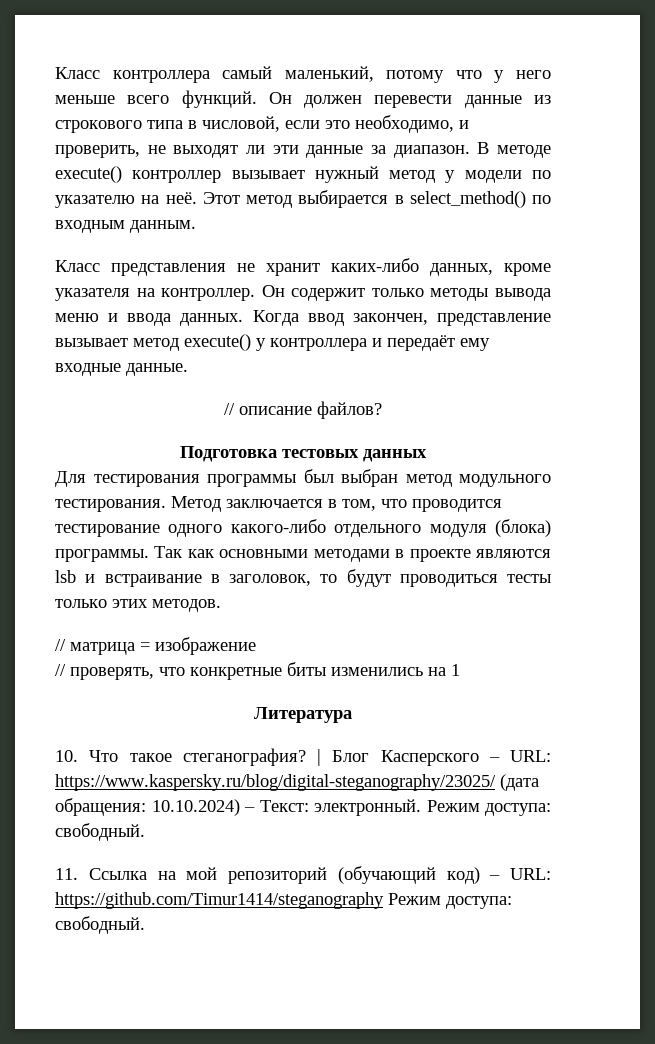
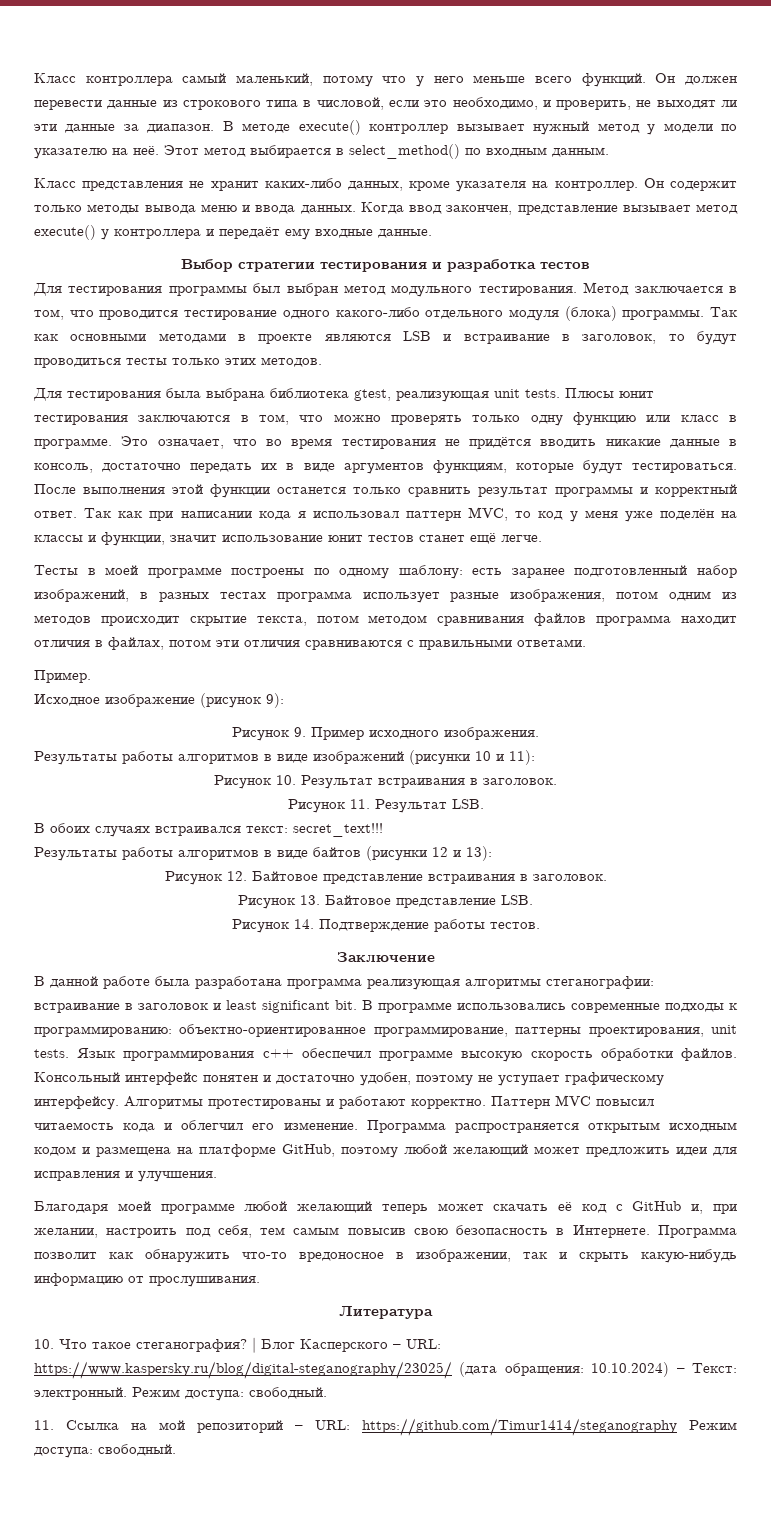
[224,401,382,419] [180,446,427,462] // описание файлов? // Подготовка тестовых данных -> [181,259,590,272] Выбор стратегии тестирования и разработка тестов
[55,570,76,583] lsb -> [403,331,431,341] LSB
[55,637,256,655] [55,662,460,680] // матрица = изображение // // проверять, что конкретные биты изменились на 1 -> [33,388,654,402] [34,412,737,426] [34,436,737,449] [34,460,738,474] [34,484,737,498] [34,507,737,522] [34,532,542,546] [34,565,737,579] [34,589,737,603] [34,613,738,626] [34,637,586,650] [34,670,91,683] [34,693,284,708] [232,727,539,741] [34,750,535,765] [214,775,557,789] [287,799,484,813] [34,823,383,837] [34,846,492,861] [164,871,607,885] [238,895,533,909] [231,919,540,933] [336,952,435,963] [34,976,654,990] [34,1000,738,1013] [34,1024,737,1037] [34,1048,737,1062] [34,1072,664,1086] [34,1095,654,1110] [34,1120,737,1133] [34,1144,737,1158] [34,1171,217,1182] [34,1201,737,1214] [34,1225,737,1238] [34,1249,737,1263] [34,1273,260,1287] Для тестирования была выбрана библиотека gtest, реализующая unit tests. Плюсы юнит тестирования заключаются в том, что можно проверять только одну функцию или класс в программе. Это означает, что во время тестирования не придётся вводить никакие данные в консоль, достаточно передать их в виде аргументов функциям, которые будут тестироваться. После выполнения этой функции останется только сравнить результат программы и корректный ответ. Так как при написании кода я использовал паттерн MVC, то код у меня уже поделён на классы и функции, значит использование юнит тестов станет ещё легче. // Тесты в моей программе построены по одному шаблону: есть заранее подготовленный набор изображений, в разных тестах программа использует разные изображения, потом одним из методов происходит скрытие текста, потом методом сравнивания файлов программа находит отличия в файлах, потом эти отличия сравниваются с правильными ответами. // Пример. // Исходное изображение (рисунок 9): // Рисунок 9. Пример исходного изображения. // Результаты работы алгоритмов в виде изображений (рисунки 10 и 11): // Рисунок 10. Результат встраивания в заголовок. // Рисунок 11. Результат LSB. // В обоих случаях встраивался текст: secret_text!!! // Результаты работы алгоритмов в виде байтов (рисунки 12 и 13): // Рисунок 12. Байтовое представление встраивания в заголовок. // Рисунок 13. Байтовое представление LSB. // Рисунок 14. Подтверждение работы тестов. // Заключение // В данной работе была разработана программа реализующая алгоритмы стеганографии: встраивание в заголовок и least significant bit. В программе использовались современные подходы к программированию: объектно-ориентированное программирование, паттерны проектирования, unit tests. Язык программирования с++ обеспечил программе высокую скорость обработки файлов. Консольный интерфейс понятен и достаточно удобен, поэтому не уступает графическому интерфейсу. Алгоритмы протестированы и работают корректно. Паттерн MVC повысил читаемость кода и облегчил его изменение. Программа распространяется открытым исходным кодом и размещена на платформе GitHub, поэтому любой желающий может предложить идеи для исправления и улучшения. // Благодаря моей программе любой желающий теперь может скачать её код с GitHub и, при желании, настроить под себя, тем самым повысив свою безопасность в Интернете. Программа позволит как обнаружить что-то вредоносное в изображении, так и скрыть какую-нибудь информацию от прослушивания.
[337,866,480,884] (обучающий код) -> (283, 1426) none

